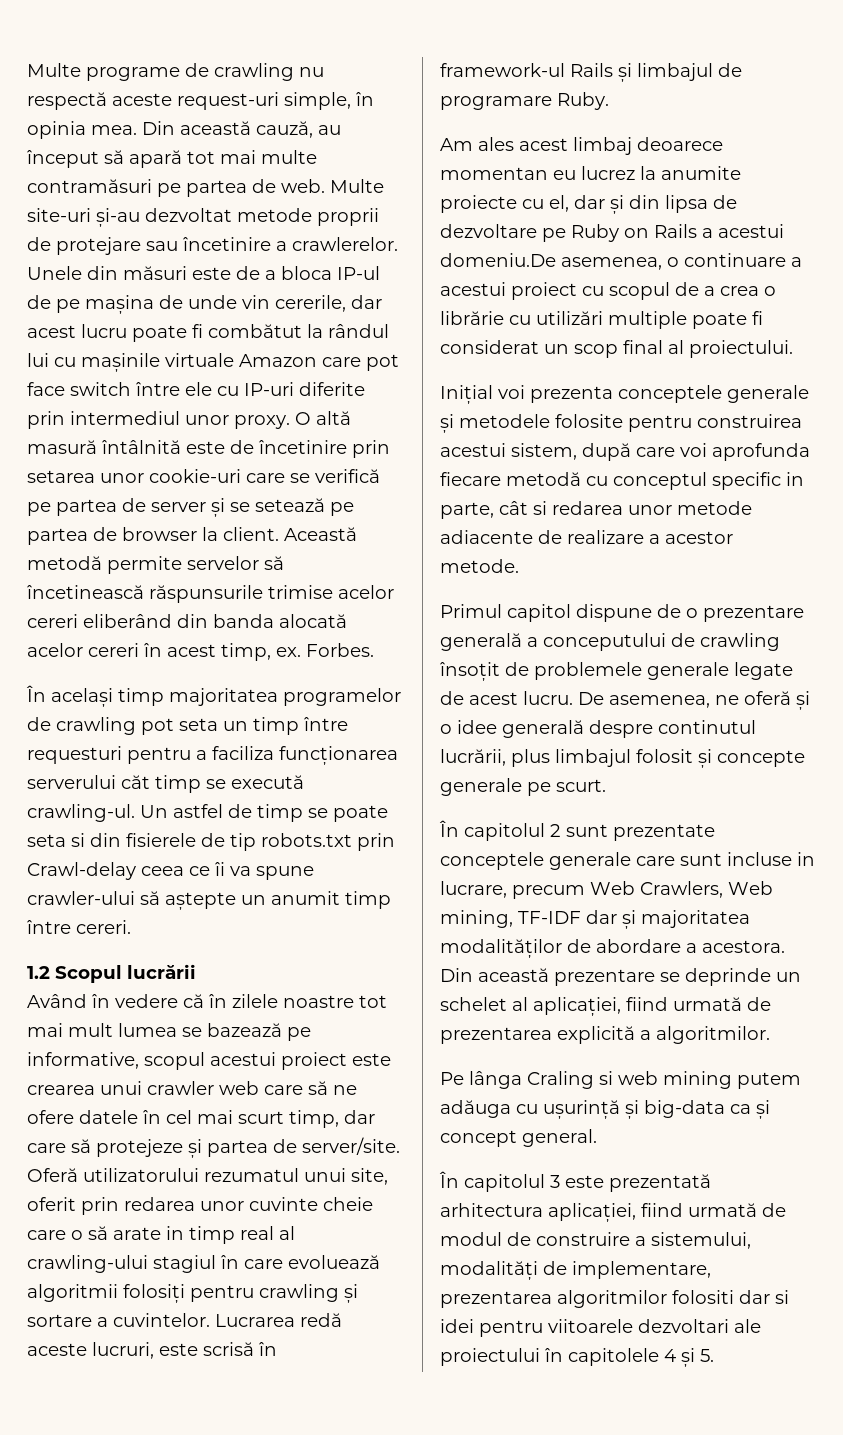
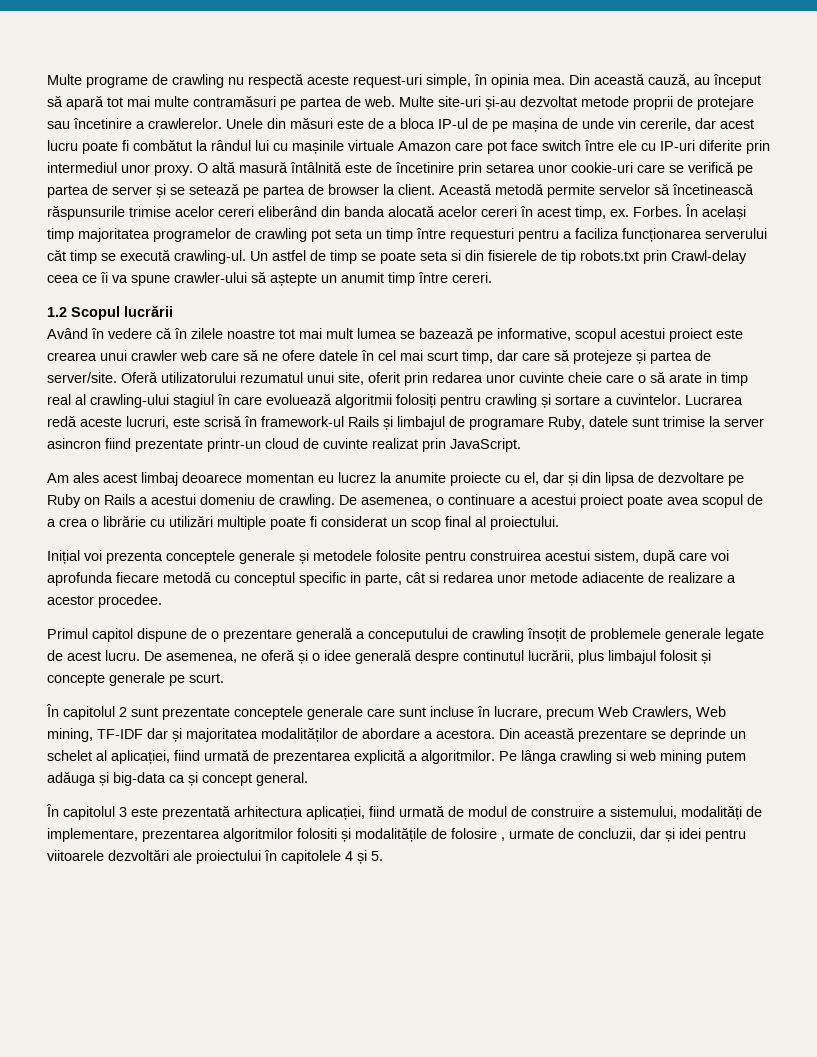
(374, 650) // -> (682, 211) none
[557,92,609,110] Ruby. -> [548,416,764,430] [47,438,521,452] Ruby, datele sunt trimise la server asincron fiind prezentate printr-un cloud de cuvinte realizat prin JavaScript.
[440,253,556,267] domeniu.De -> [200,494,357,508] domeniu de crawling. De
[582,286,604,296] cu -> [627,495,699,508] poate avea
[440,559,519,573] metode. -> [98,594,162,608] procedee.
[797,852,815,866] in -> [477,706,490,717] în
(770, 1035) // -> (495, 757) none
[527,1071,594,1089] Craling -> [560,750,612,764] crawling
[516,1100,620,1119] cu ușurință -> (96, 778) none
[739,1290,789,1304] dar si -> [341,827,675,842] și modalitățile de folosire , urmate de concluzii, dar și
[638,1319,729,1333] dezvoltari -> [108,849,169,861] dezvoltări

